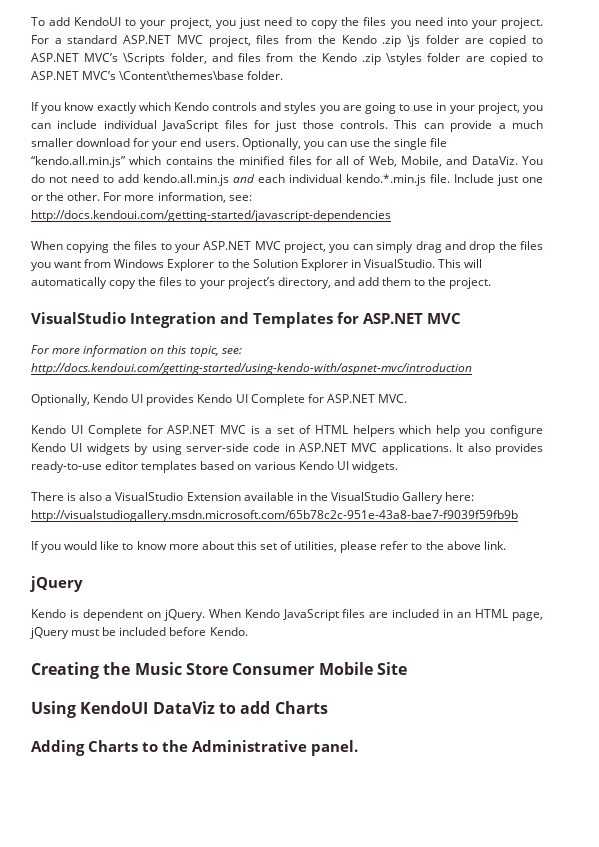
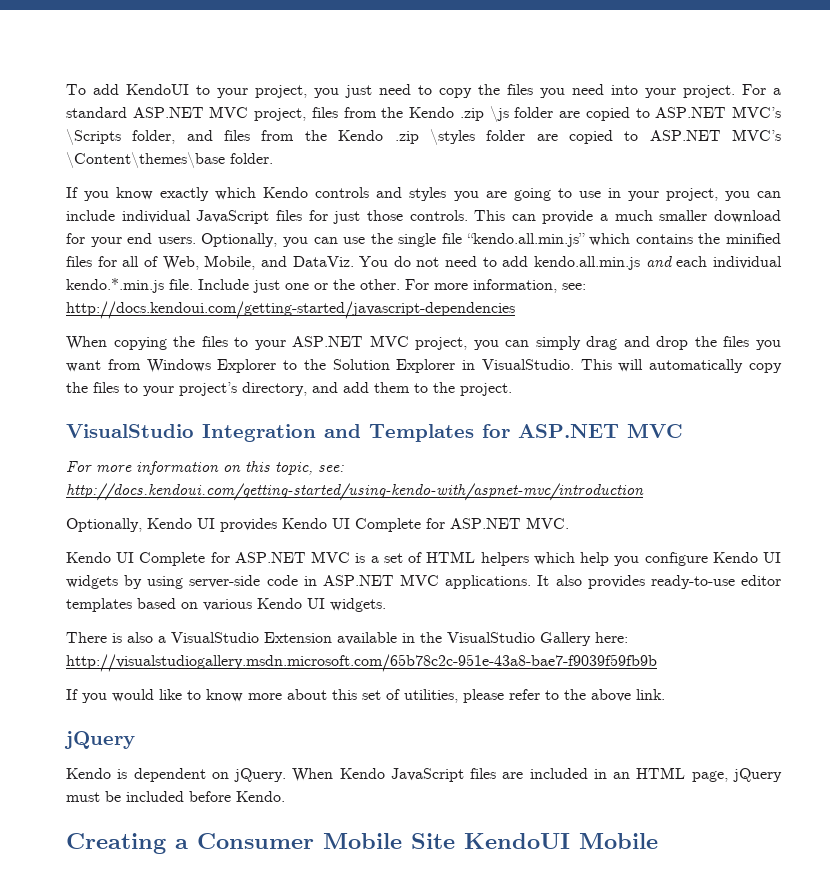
[103,662,228,675] the Music Store -> [175,839,188,849] a
[31,701,328,718] [31,740,358,756] // Using KendoUI DataViz to add Charts // Adding Charts to the Administrative panel. -> [464,833,658,849] KendoUI Mobile

